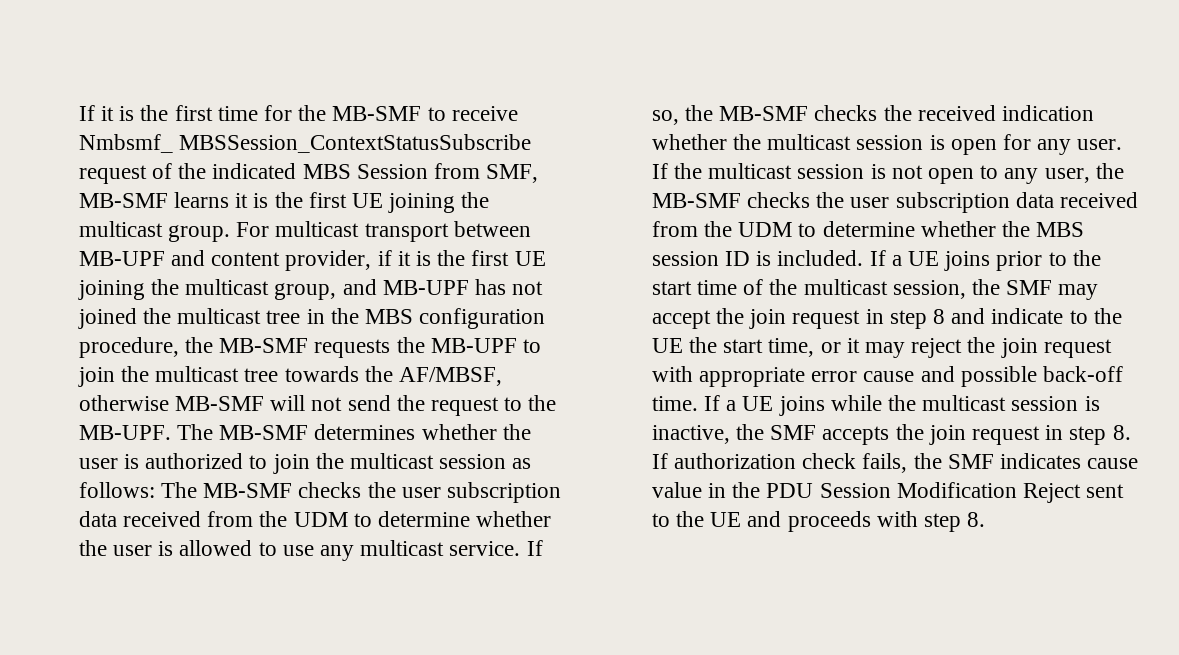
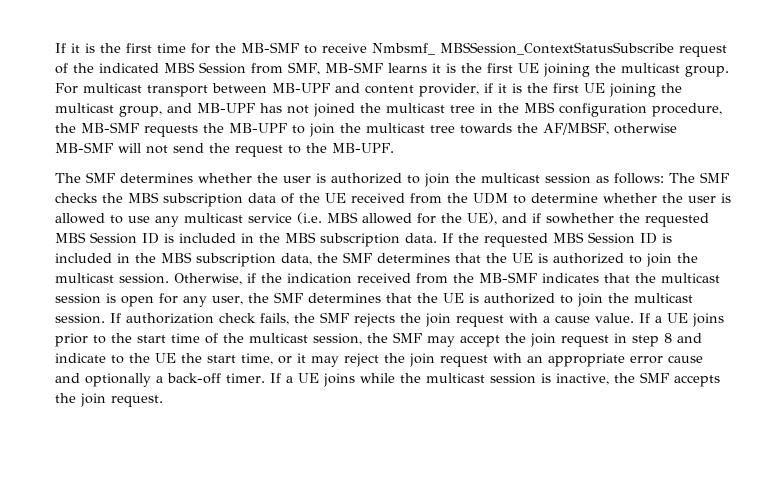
[177,424,309,440] The MB-SMF -> [55,172,116,183] // The SMF
[203,482,562,503] [78,511,117,527] MB-SMF checks the user subscription data -> [700,172,730,183] [55,192,347,207] SMF checks the MBS subscription data of the UE
[449,540,543,556] [651,105,1095,125] [651,134,727,150] service. If so, the MB-SMF checks the received indication whether -> [248,212,710,227] [55,232,673,247] [55,252,699,267] [55,272,631,285] service (i.e. MBS allowed for the UE), and if sowhether the requested MBS Session ID is included in the MBS subscription data. If the requested MBS Session ID is included in the MBS subscription data, the SMF determines that the UE is authorized to join the multicast session. Otherwise, if the indication received from the MB-SMF indicates that
[1077,139,1123,150] [651,163,1124,184] [651,192,1139,213] [651,221,1085,237] [651,250,864,266] user. If the multicast session is not open to any user, the MB-SMF checks the user subscription data received from the UDM to determine whether the MBS session ID is included. -> [212,292,694,307] [55,312,635,327] user, the SMF determines that the UE is authorized to join the multicast session. If authorization check fails, the SMF rejects the join request with a cause value.
(693, 374) none -> [527,356,544,363] an
[960,366,1124,387] [651,396,698,411] possible back-off time. -> [85,373,266,387] optionally a back-off timer.
[972,425,1131,445] [651,453,1139,473] [651,482,1125,503] [651,511,986,532] request in step 8. If authorization check fails, the SMF indicates cause value in the PDU Session Modification Reject sent to the UE and proceeds with step 8. -> [111,395,164,407] request.

